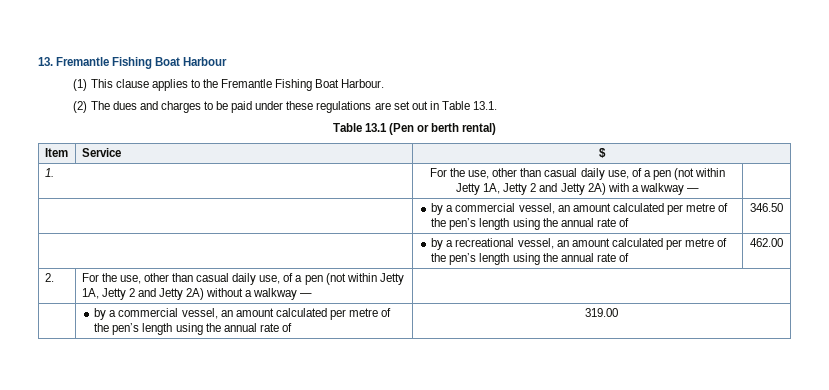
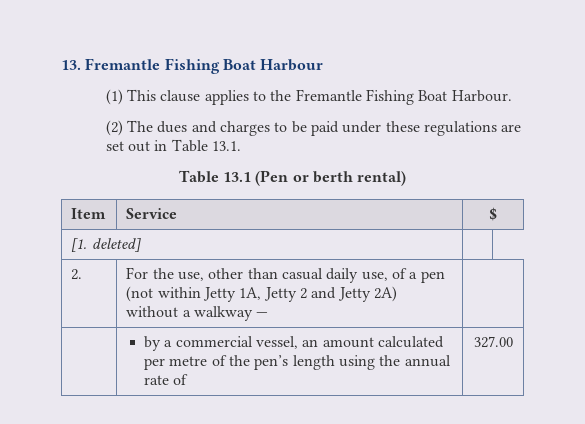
[44,168,54,177] [429,168,726,180] [455,183,700,195] [431,203,729,215] [431,218,629,230] [750,203,783,212] [431,238,728,250] [431,253,629,265] [750,238,783,247] 1. | For the use, other than casual daily use, of a pen (not within Jetty 1A, Jetty 2 and Jetty 2A) with a walkway — | // | by a commercial vessel, an amount calculated per metre of the pen’s length using the annual rate of | 346.50 // | by a recreational vessel, an amount calculated per metre of the pen’s length using the annual rate of | 462.00 -> [71,238,141,252] [1. deleted] |
[585,308,618,317] 319.00 -> [473,336,513,348] 327.00

